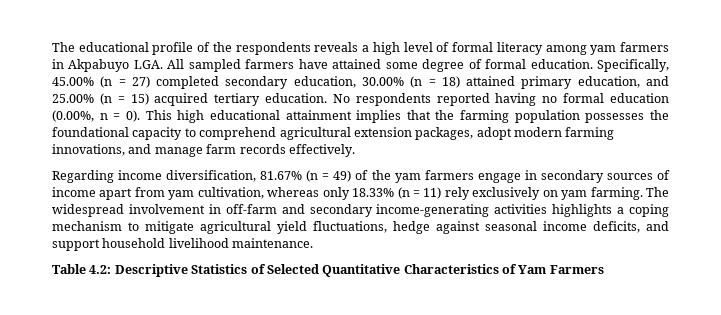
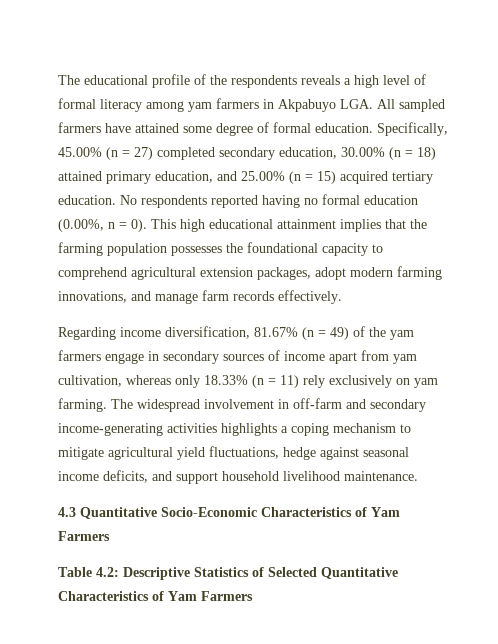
(314, 243) none -> [58,507,400,519] [58,531,110,541] // 4.3 Quantitative Socio-Economic Characteristics of Yam Farmers

